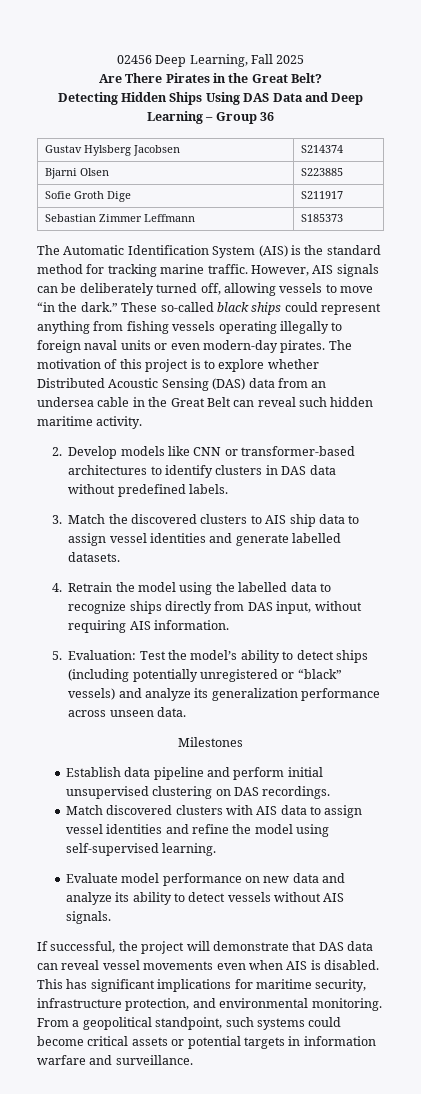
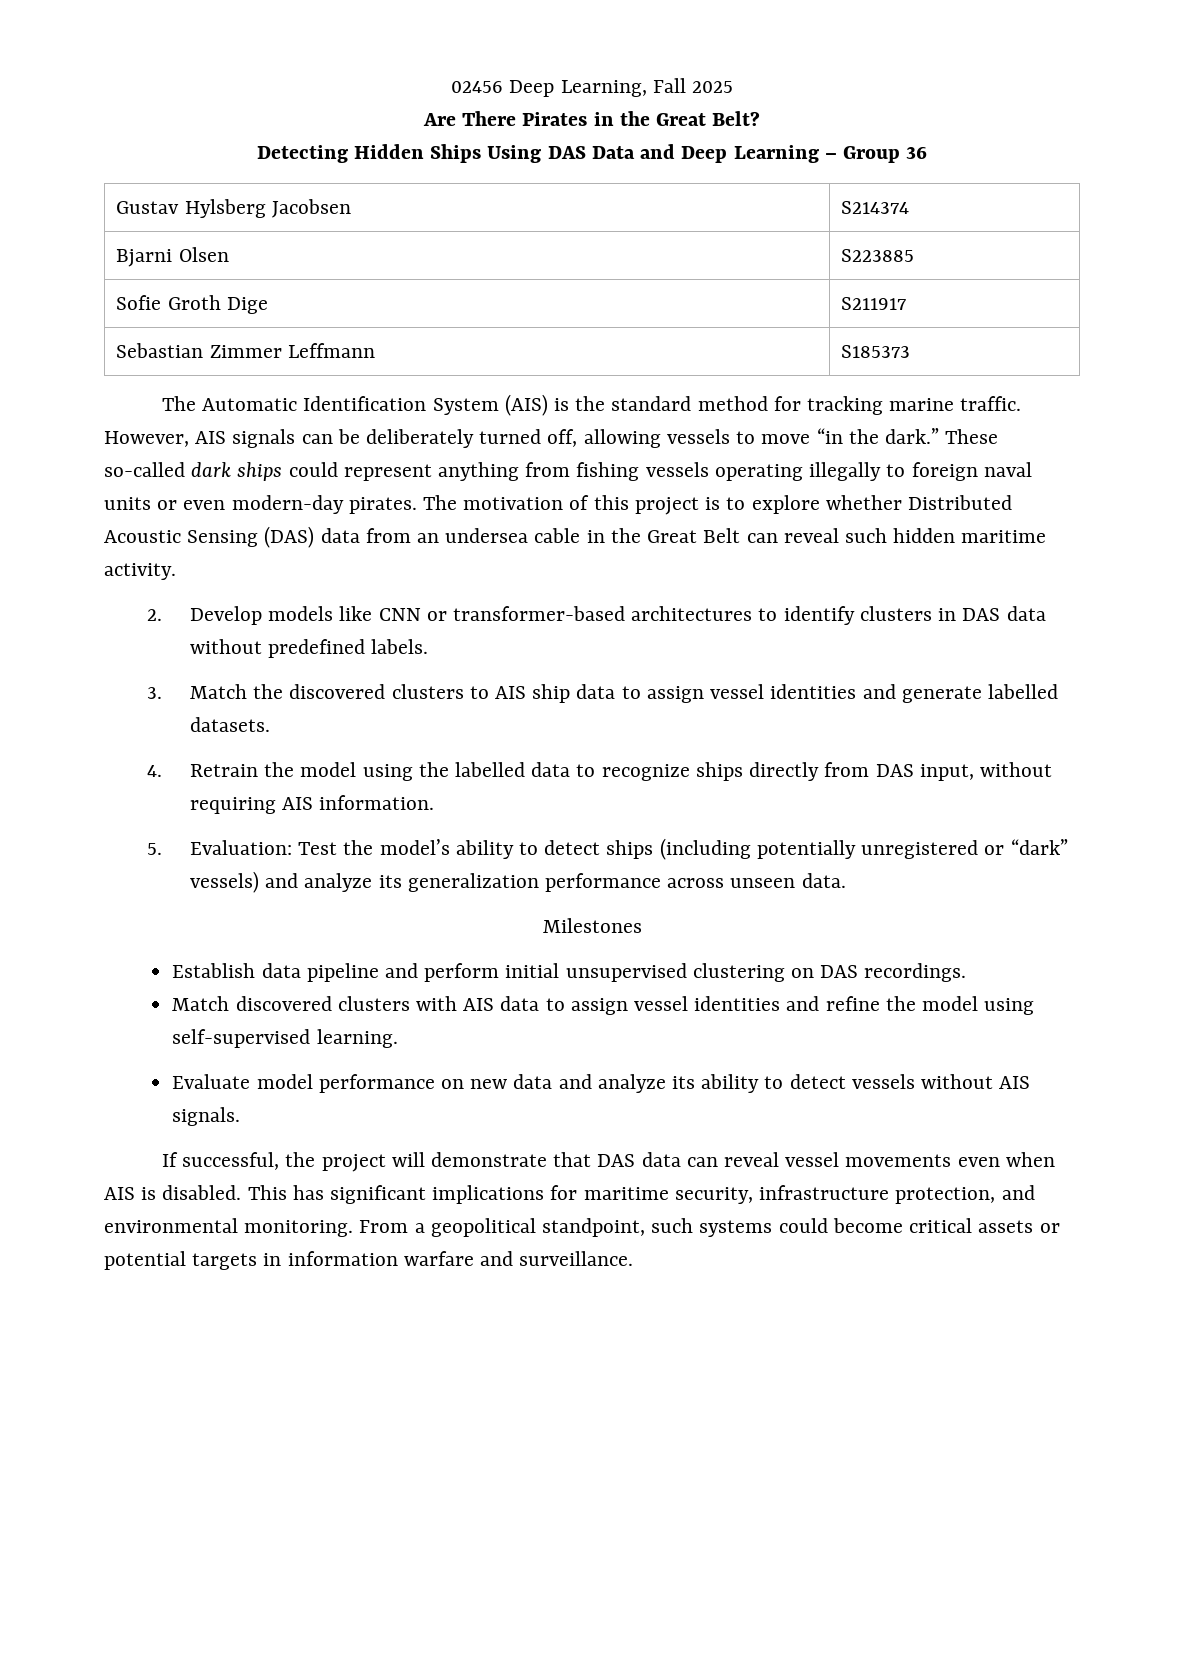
[216,302,249,312] black -> [191,462,232,477] dark
[297,669,342,679] “black” -> [1010,839,1068,855] “dark”

